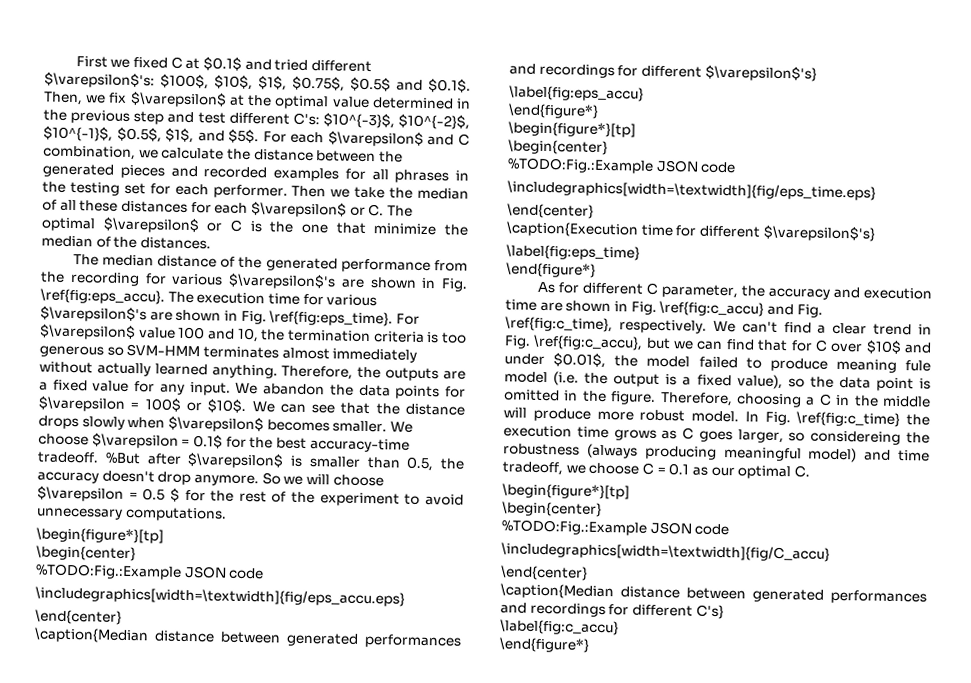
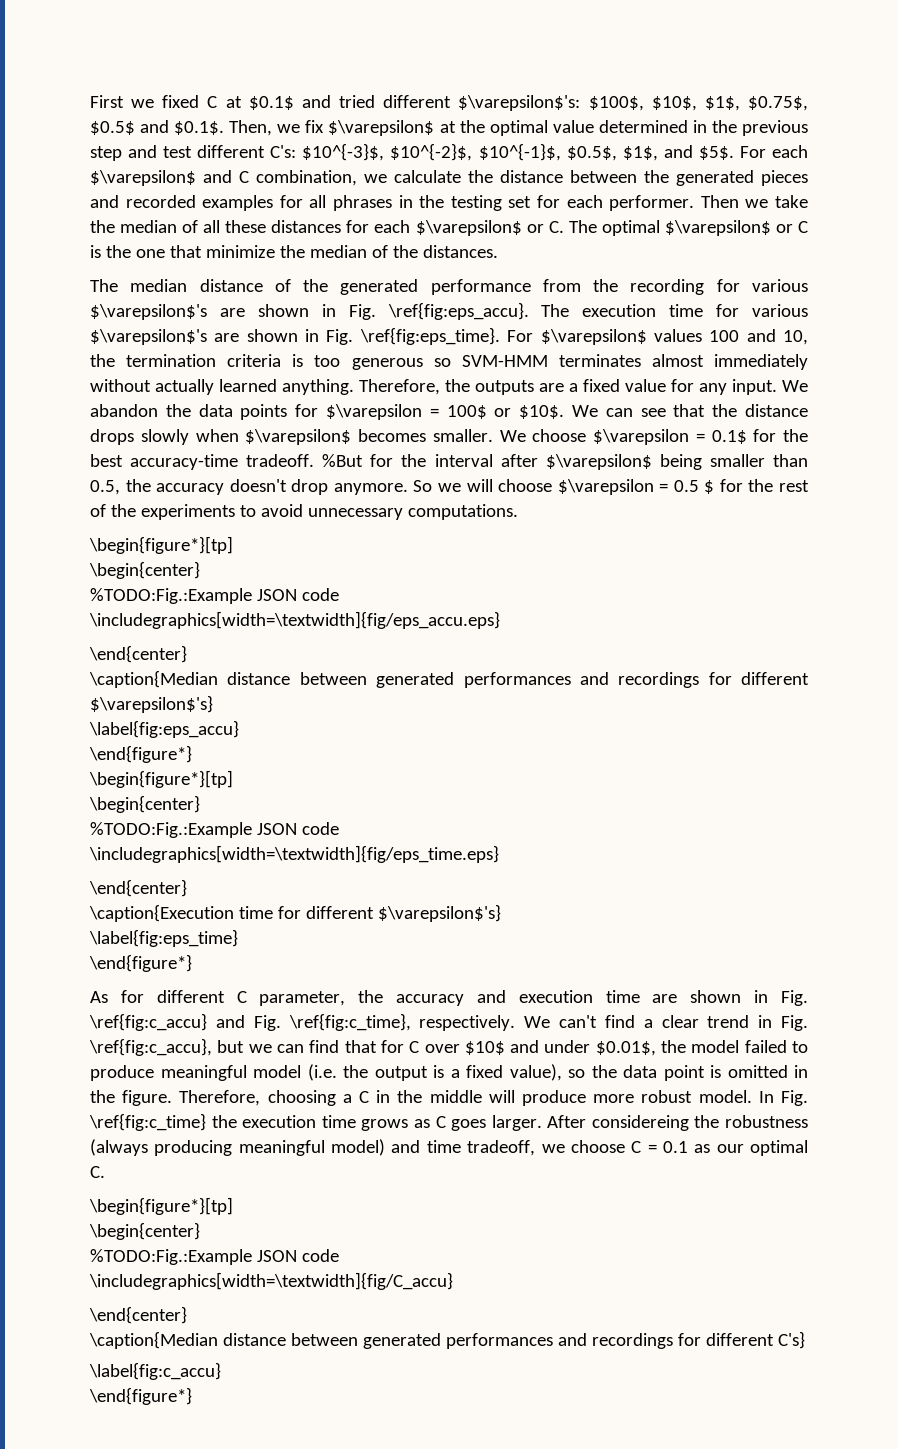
[138,327,176,339] value -> [653,329,702,342] values
(141, 458) none -> [370,454,493,467] for the interval
[290,455,303,467] is -> [659,454,702,470] being
[319,492,400,507] experiment -> [140,504,235,520] experiments
[835,358,931,373] meaning fule -> [160,1065,247,1081] meaningful
[737,429,806,444] larger, so -> [491,1115,587,1131] larger. After

